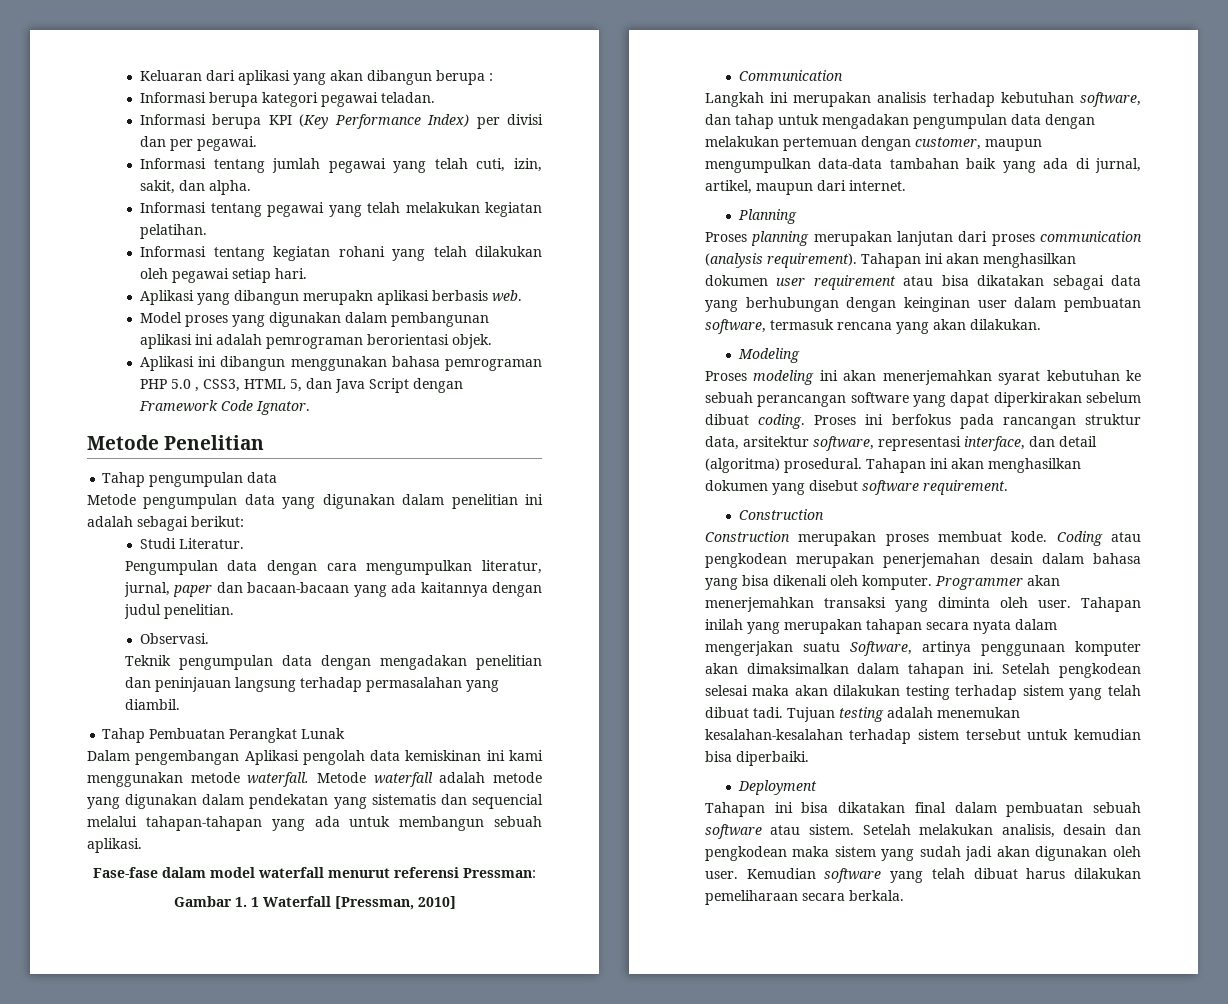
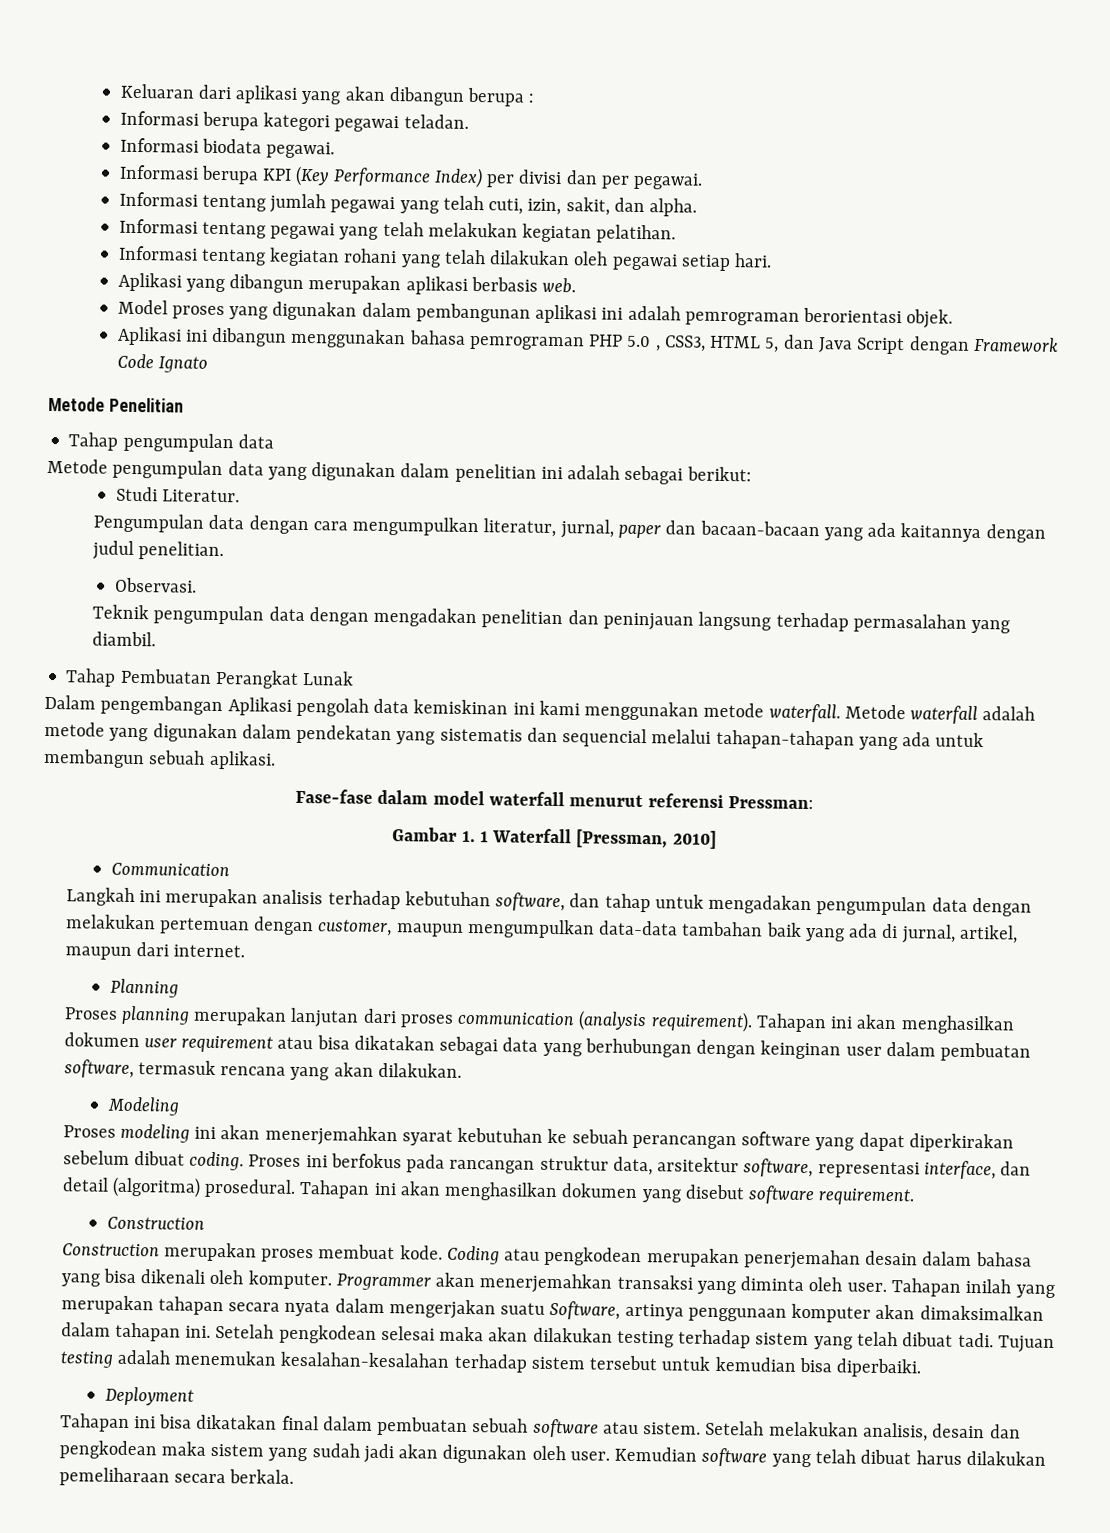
(436, 97) none -> [119,137,336,159] // Informasi biodata pegawai.
[303,290,374,305] merupakn -> [308,275,402,295] merupakan
[256,401,311,415] Ignator. -> [157,356,208,373] Ignato

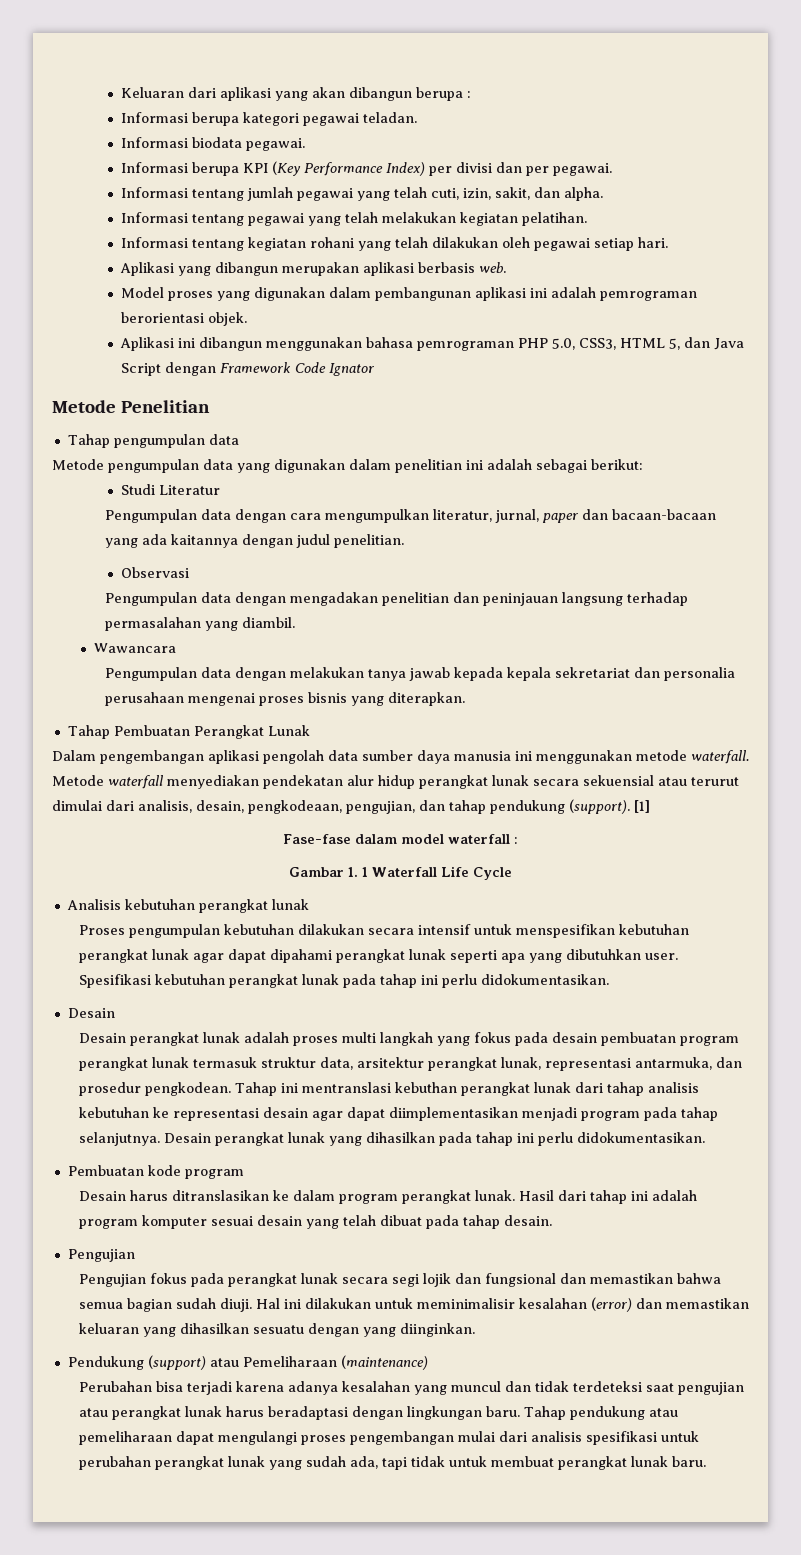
[626,335,661,352] 5.0 , -> [551,338,575,350] 5.0,
[157,356,208,373] Ignato -> [328,363,375,376] Ignator
[161,489,240,503] Literatur. -> [158,485,220,495] Literatur
[114,577,197,593] [92,604,265,625] Observasi. // Teknik pengumpulan -> [120,567,189,578] [105,592,198,606] Observasi // Pengumpulan
(157, 639) none -> [94,643,177,653] [105,667,736,681] [105,692,466,706] // Wawancara // Pengumpulan data dengan melakukan tanya jawab kepada kepala sekretariat dan personalia perusahaan mengenai proses bisnis yang diterapkan.
[227,697,292,716] Aplikasi -> [208,750,259,764] aplikasi
[413,699,580,716] kemiskinan ini kami -> [362,750,532,764] sumber daya manusia ini
[982,706,1036,721] [44,721,985,751] [43,748,276,770] adalah metode yang digunakan dalam pendekatan yang sistematis dan sequencial melalui tahapan-tahapan yang ada untuk membangun sebuah aplikasi. -> [167,775,739,789] [52,799,650,814] menyediakan pendekatan alur hidup perangkat lunak secara sekuensial atau terurut dimulai dari analisis, desain, pengkodeaan, pengujian, dan tahap pendukung (support). [1]
[569,793,814,810] menurut referensi Pressman: -> [514,837,518,844] :
[576,829,717,849] [110,862,230,877] [65,887,1033,917] [65,914,1019,944] [64,942,246,960] [109,978,179,998] [63,1005,1015,1035] [63,1032,1032,1062] [63,1059,462,1081] [106,1096,180,1116] [62,1123,1015,1153] [62,1150,1032,1180] [61,1176,916,1206] [106,1216,205,1230] [61,1242,1032,1270] [60,1268,1055,1298] [60,1295,1044,1323] [60,1322,1055,1353] [59,1349,922,1378] [104,1386,194,1406] [59,1413,1021,1442] [58,1440,1046,1468] [58,1467,295,1487] [Pressman, 2010] // Communication // Langkah ini merupakan analisis terhadap kebutuhan software, dan tahap untuk mengadakan pengumpulan data dengan melakukan pertemuan dengan customer, maupun mengumpulkan data-data tambahan baik yang ada di jurnal, artikel, maupun dari internet. // Planning // Proses planning merupakan lanjutan dari proses communication (analysis requirement). Tahapan ini akan menghasilkan dokumen user requirement atau bisa dikatakan sebagai data yang berhubungan dengan keinginan user dalam pembuatan software, termasuk rencana yang akan dilakukan. // Modeling // Proses modeling ini akan menerjemahkan syarat kebutuhan ke sebuah perancangan software yang dapat diperkirakan sebelum dibuat coding. Proses ini berfokus pada rancangan struktur data, arsitektur software, representasi interface, dan detail (algoritma) prosedural. Tahapan ini akan menghasilkan dokumen yang disebut software requirement. // Construction // Construction merupakan proses membuat kode. Coding atau pengkodean merupakan penerjemahan desain dalam bahasa yang bisa dikenali oleh komputer. Programmer akan menerjemahkan transaksi yang diminta oleh user. Tahapan inilah yang merupakan tahapan secara nyata dalam mengerjakan suatu Software, artinya penggunaan komputer akan dimaksimalkan dalam tahapan ini. Setelah pengkodean selesai maka akan dilakukan testing terhadap sistem yang telah dibuat tadi. Tujuan testing adalah menemukan kesalahan-kesalahan terhadap sistem tersebut untuk kemudian bisa diperbaiki. // Deployment // Tahapan ini bisa dikatakan final dalam pembuatan sebuah software atau sistem. Setelah melakukan analisis, desain dan pengkodean maka sistem yang sudah jadi akan digunakan oleh user. Kemudian software yang telah dibuat harus dilakukan pemeliharaan secara berkala. -> [441,866,512,880] [66,899,309,913] [78,924,689,938] [78,949,678,963] [78,974,609,988] [67,1008,115,1018] [78,1032,739,1046] [78,1057,742,1071] [78,1082,699,1096] [78,1107,718,1121] [78,1132,705,1146] [67,1165,244,1179] [78,1190,697,1204] [78,1215,552,1229] [67,1249,135,1262] [78,1273,721,1287] [78,1297,749,1312] [78,1323,475,1337] [67,1355,428,1370] [78,1381,744,1395] [78,1406,678,1420] [78,1431,699,1445] [78,1456,706,1470] Life Cycle // Analisis kebutuhan perangkat lunak // Proses pengumpulan kebutuhan dilakukan secara intensif untuk menspesifikan kebutuhan perangkat lunak agar dapat dipahami perangkat lunak seperti apa yang dibutuhkan user. Spesifikasi kebutuhan perangkat lunak pada tahap ini perlu didokumentasikan. // Desain // Desain perangkat lunak adalah proses multi langkah yang fokus pada desain pembuatan program perangkat lunak termasuk struktur data, arsitektur perangkat lunak, representasi antarmuka, dan prosedur pengkodean. Tahap ini mentranslasi kebuthan perangkat lunak dari tahap analisis kebutuhan ke representasi desain agar dapat diimplementasikan menjadi program pada tahap selanjutnya. Desain perangkat lunak yang dihasilkan pada tahap ini perlu didokumentasikan. // Pembuatan kode program // Desain harus ditranslasikan ke dalam program perangkat lunak. Hasil dari tahap ini adalah program komputer sesuai desain yang telah dibuat pada tahap desain. // Pengujian // Pengujian fokus pada perangkat lunak secara segi lojik dan fungsional dan memastikan bahwa semua bagian sudah diuji. Hal ini dilakukan untuk meminimalisir kesalahan (error) dan memastikan keluaran yang dihasilkan sesuatu dengan yang diinginkan. // Pendukung (support) atau Pemeliharaan (maintenance) // Perubahan bisa terjadi karena adanya kesalahan yang muncul dan tidak terdeteksi saat pengujian atau perangkat lunak harus beradaptasi dengan lingkungan baru. Tahap pendukung atau pemeliharaan dapat mengulangi proses pengembangan mulai dari analisis spesifikasi untuk perubahan perangkat lunak yang sudah ada, tapi tidak untuk membuat perangkat lunak baru.

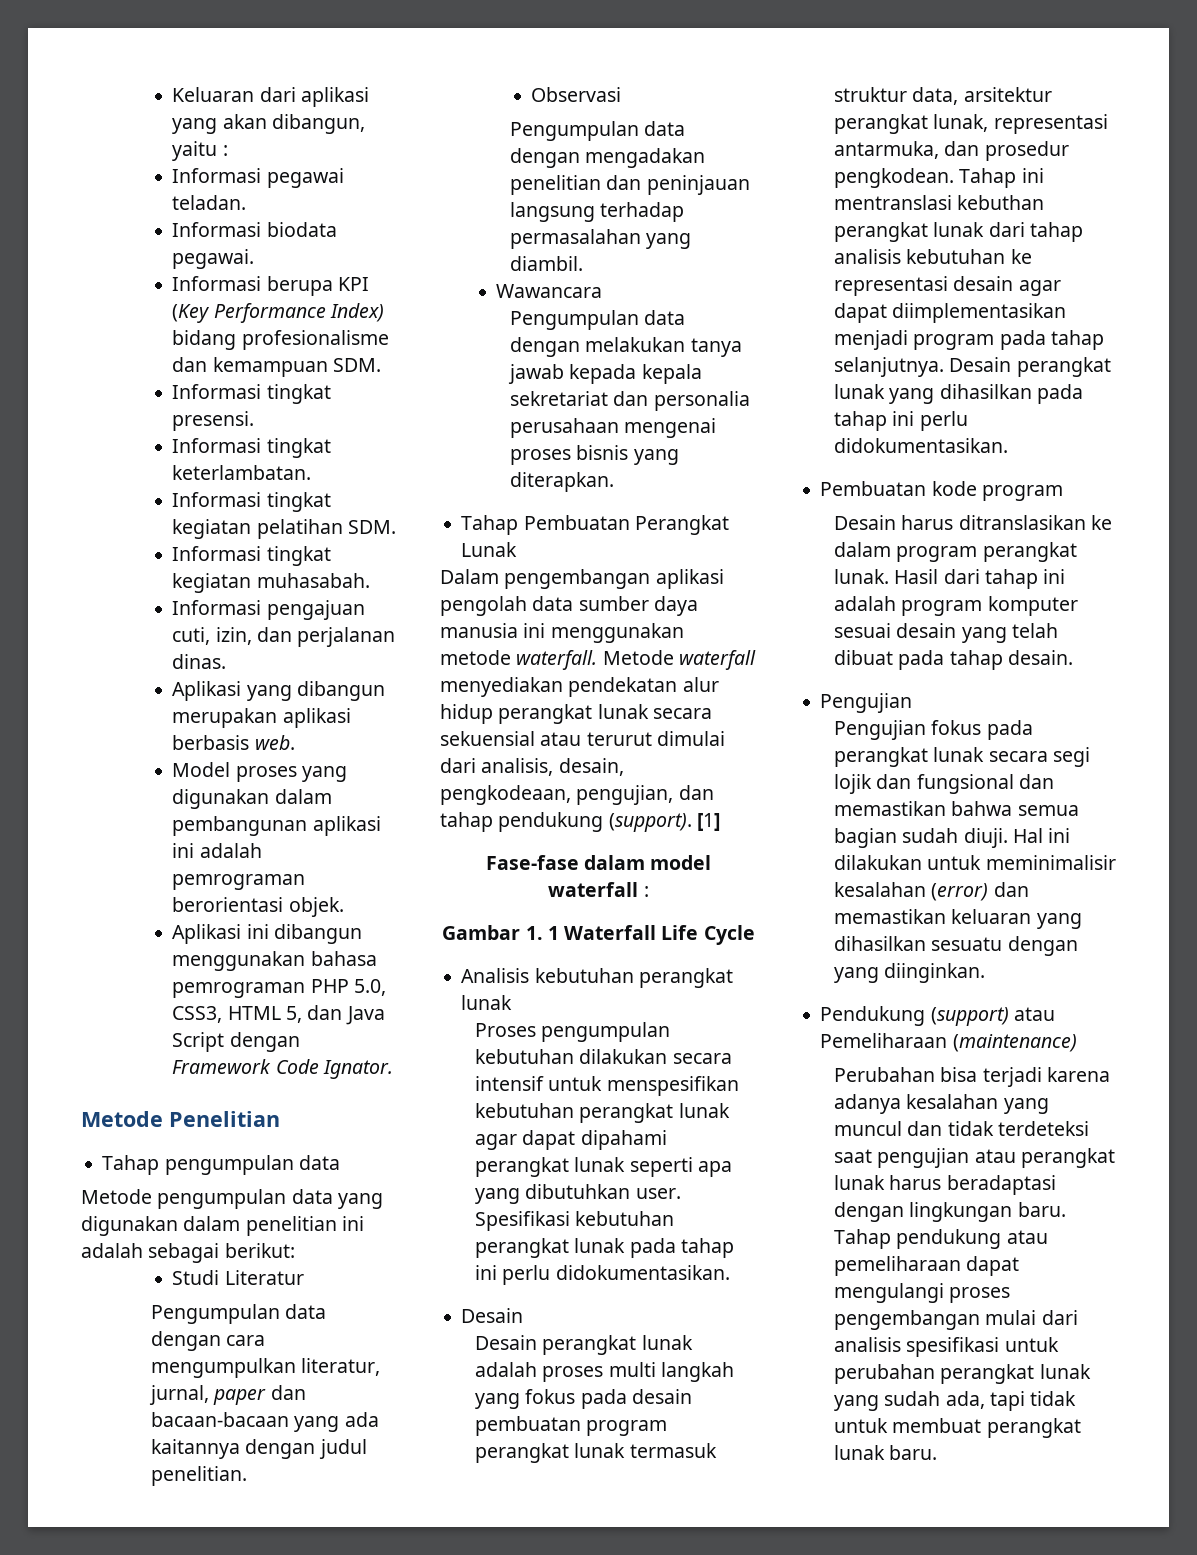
[348,87,463,101] dibangun berupa -> [271,114,365,134] [172,141,218,161] dibangun, yaitu
[191,112,299,126] berupa kategori -> (262, 175) none
[428,162,612,176] [120,187,603,201] [120,212,587,226] [120,237,668,251] per divisi dan per pegawai. // Informasi tentang jumlah pegawai yang telah cuti, izin, sakit, dan alpha. // Informasi tentang pegawai yang telah melakukan kegiatan pelatihan. // Informasi tentang kegiatan rohani yang telah dilakukan oleh pegawai setiap hari. -> [172,330,389,350] [172,357,381,377] [172,384,331,404] [172,411,255,431] [172,438,331,458] [172,465,312,480] [172,492,331,512] [172,519,396,539] [172,546,331,566] [172,573,370,593] [172,600,365,620] [172,627,396,647] [172,654,227,669] bidang profesionalisme dan kemampuan SDM. // Informasi tingkat presensi. // Informasi tingkat keterlambatan. // Informasi tingkat kegiatan pelatihan SDM. // Informasi tingkat kegiatan muhasabah. // Informasi pengajuan cuti, izin, dan perjalanan dinas.
[328,363,375,376] Ignator -> [322,1060,393,1079] Ignator.

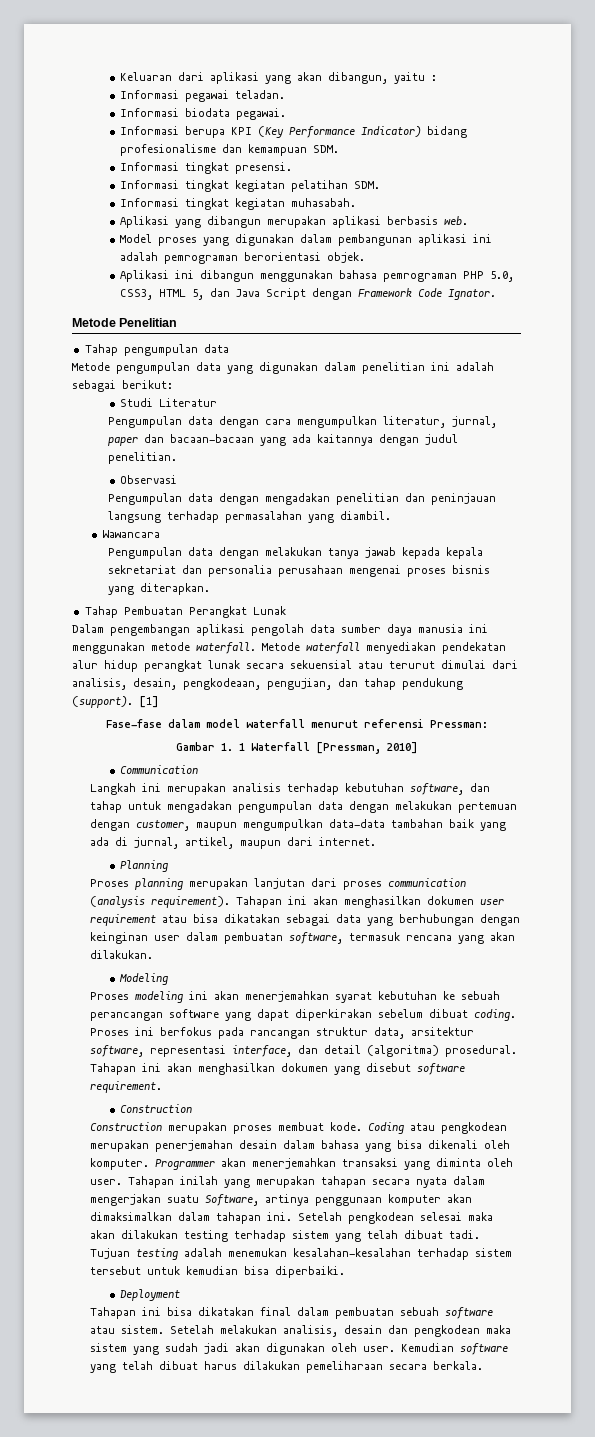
[329,303,384,322] Index) -> [361,126,422,137] Indicator)
[172,438,331,458] [172,465,312,480] // Informasi tingkat keterlambatan. -> (293, 168) none
[172,600,365,620] [172,627,396,647] [172,654,227,669] // Informasi pengajuan cuti, izin, dan perjalanan dinas. -> (357, 202) none
[643,886,649,897] : -> [310,719,488,728] menurut referensi Pressman:
[661,925,755,945] [461,968,733,988] [461,995,513,1010] [474,1022,671,1042] [474,1049,732,1064] [474,1076,739,1096] [474,1103,730,1123] [474,1130,667,1150] [474,1157,732,1177] [474,1184,681,1204] [474,1211,675,1231] [474,1238,734,1258] [474,1265,730,1285] [461,1308,524,1323] [474,1335,693,1355] [474,1362,734,1382] [474,1389,692,1409] [474,1416,668,1436] [474,1443,717,1463] [833,87,1052,105] [833,114,1108,134] [833,141,1069,161] [833,168,1044,188] [833,195,1045,210] [833,222,1083,242] [833,249,1032,264] [833,276,1061,296] [833,303,1067,323] [833,330,1104,350] [833,357,1111,377] [833,384,1083,404] [833,411,968,431] [833,438,1008,453] [820,481,1063,501] [833,515,1112,530] [833,542,1077,562] [833,569,1066,589] [833,596,1078,616] [833,623,1058,643] [833,650,1073,670] [820,693,913,713] [833,720,1033,740] [833,747,1090,767] [833,774,1054,794] [833,801,1079,816] [833,828,1071,848] [833,855,1116,870] [833,882,1029,901] [833,909,1082,929] [833,936,1078,956] [833,963,986,983] [820,1006,1055,1026] [820,1033,1077,1052] [833,1067,1110,1087] [833,1094,1049,1114] [833,1121,1089,1136] [833,1148,1115,1168] [833,1175,1056,1195] [833,1202,1066,1222] [833,1229,1048,1249] [833,1256,1020,1276] [833,1283,1011,1303] [833,1310,1078,1330] [833,1337,1059,1357] [833,1364,1091,1384] [833,1391,1077,1411] [833,1418,1081,1438] [833,1445,938,1460] Life Cycle // Analisis kebutuhan perangkat lunak // Proses pengumpulan kebutuhan dilakukan secara intensif untuk menspesifikan kebutuhan perangkat lunak agar dapat dipahami perangkat lunak seperti apa yang dibutuhkan user. Spesifikasi kebutuhan perangkat lunak pada tahap ini perlu didokumentasikan. // Desain // Desain perangkat lunak adalah proses multi langkah yang fokus pada desain pembuatan program perangkat lunak termasuk struktur data, arsitektur perangkat lunak, representasi antarmuka, dan prosedur pengkodean. Tahap ini mentranslasi kebuthan perangkat lunak dari tahap analisis kebutuhan ke representasi desain agar dapat diimplementasikan menjadi program pada tahap selanjutnya. Desain perangkat lunak yang dihasilkan pada tahap ini perlu didokumentasikan. // Pembuatan kode program // Desain harus ditranslasikan ke dalam program perangkat lunak. Hasil dari tahap ini adalah program komputer sesuai desain yang telah dibuat pada tahap desain. // Pengujian // Pengujian fokus pada perangkat lunak secara segi lojik dan fungsional dan memastikan bahwa semua bagian sudah diuji. Hal ini dilakukan untuk meminimalisir kesalahan (error) dan memastikan keluaran yang dihasilkan sesuatu dengan yang diinginkan. // Pendukung (support) atau Pemeliharaan (maintenance) // Perubahan bisa terjadi karena adanya kesalahan yang muncul dan tidak terdeteksi saat pengujian atau perangkat lunak harus beradaptasi dengan lingkungan baru. Tahap pendukung atau pemeliharaan dapat mengulangi proses pengembangan mulai dari analisis spesifikasi untuk perubahan perangkat lunak yang sudah ada, tapi tidak untuk membuat perangkat lunak baru. -> [315,742,418,754] [120,765,199,774] [89,783,490,795] [89,801,517,813] [89,819,506,831] [89,837,376,849] [120,860,169,872] [89,878,466,890] [89,896,504,908] [89,914,520,926] [89,932,515,944] [89,950,153,959] [119,973,169,985] [89,991,500,1003] [89,1009,516,1021] [89,1027,474,1039] [89,1045,517,1057] [89,1063,465,1075] [89,1081,162,1093] [120,1104,193,1113] [89,1122,507,1134] [89,1140,510,1152] [89,1158,513,1170] [89,1176,485,1188] [89,1194,472,1206] [89,1212,493,1224] [89,1230,480,1242] [89,1248,512,1260] [89,1266,345,1278] [120,1289,181,1301] [89,1307,493,1319] [89,1325,511,1337] [89,1343,508,1355] [89,1361,483,1373] [Pressman, 2010] // Communication // Langkah ini merupakan analisis terhadap kebutuhan software, dan tahap untuk mengadakan pengumpulan data dengan melakukan pertemuan dengan customer, maupun mengumpulkan data-data tambahan baik yang ada di jurnal, artikel, maupun dari internet. // Planning // Proses planning merupakan lanjutan dari proses communication (analysis requirement). Tahapan ini akan menghasilkan dokumen user requirement atau bisa dikatakan sebagai data yang berhubungan dengan keinginan user dalam pembuatan software, termasuk rencana yang akan dilakukan. // Modeling // Proses modeling ini akan menerjemahkan syarat kebutuhan ke sebuah perancangan software yang dapat diperkirakan sebelum dibuat coding. Proses ini berfokus pada rancangan struktur data, arsitektur software, representasi interface, dan detail (algoritma) prosedural. Tahapan ini akan menghasilkan dokumen yang disebut software requirement. // Construction // Construction merupakan proses membuat kode. Coding atau pengkodean merupakan penerjemahan desain dalam bahasa yang bisa dikenali oleh komputer. Programmer akan menerjemahkan transaksi yang diminta oleh user. Tahapan inilah yang merupakan tahapan secara nyata dalam mengerjakan suatu Software, artinya penggunaan komputer akan dimaksimalkan dalam tahapan ini. Setelah pengkodean selesai maka akan dilakukan testing terhadap sistem yang telah dibuat tadi. Tujuan testing adalah menemukan kesalahan-kesalahan terhadap sistem tersebut untuk kemudian bisa diperbaiki. // Deployment // Tahapan ini bisa dikatakan final dalam pembuatan sebuah software atau sistem. Setelah melakukan analisis, desain dan pengkodean maka sistem yang sudah jadi akan digunakan oleh user. Kemudian software yang telah dibuat harus dilakukan pemeliharaan secara berkala.

